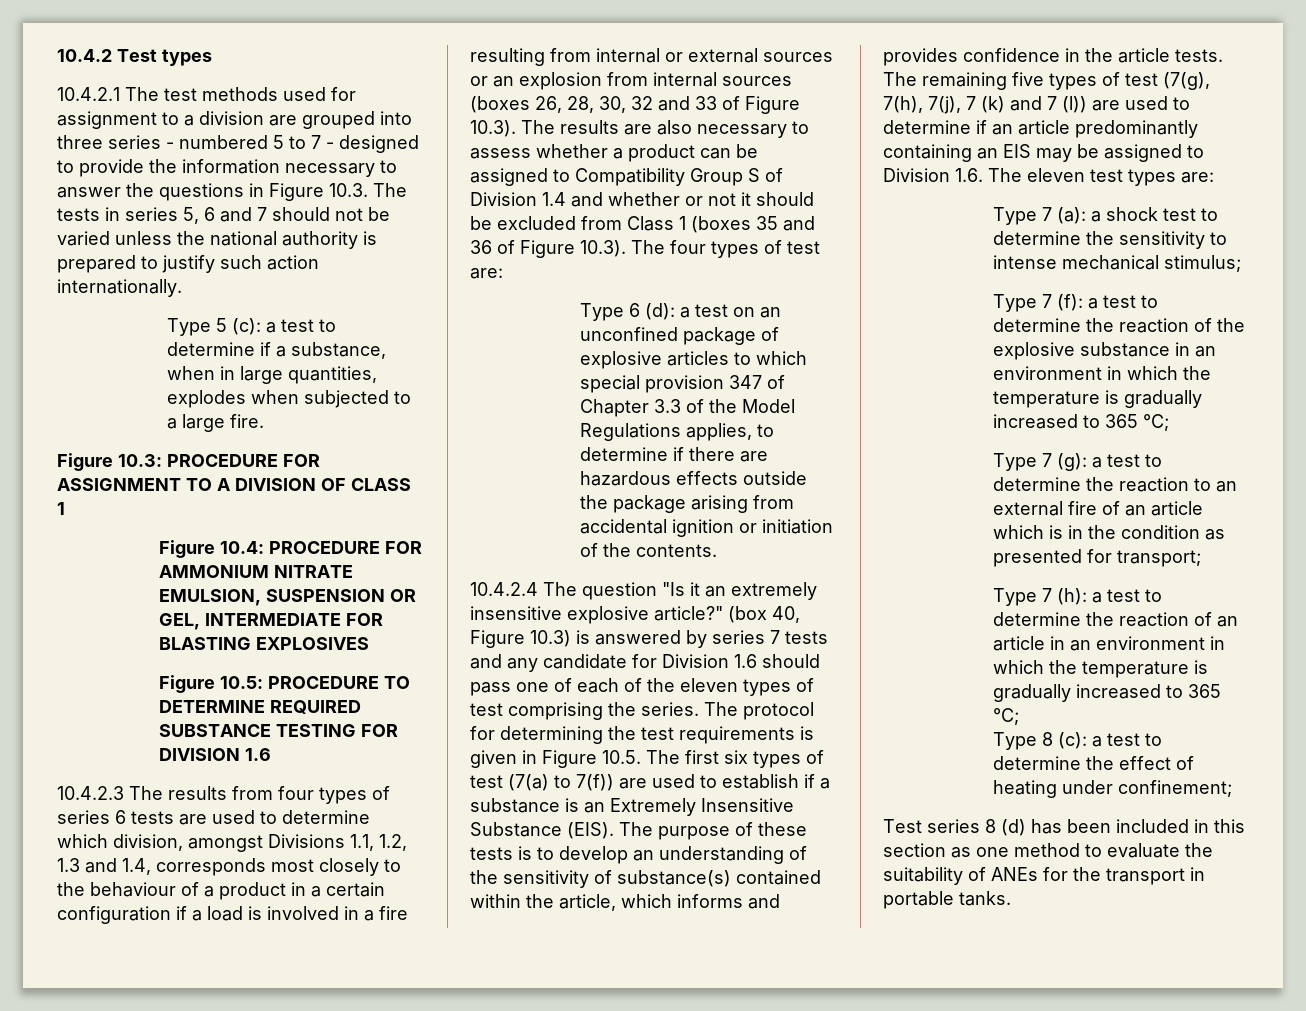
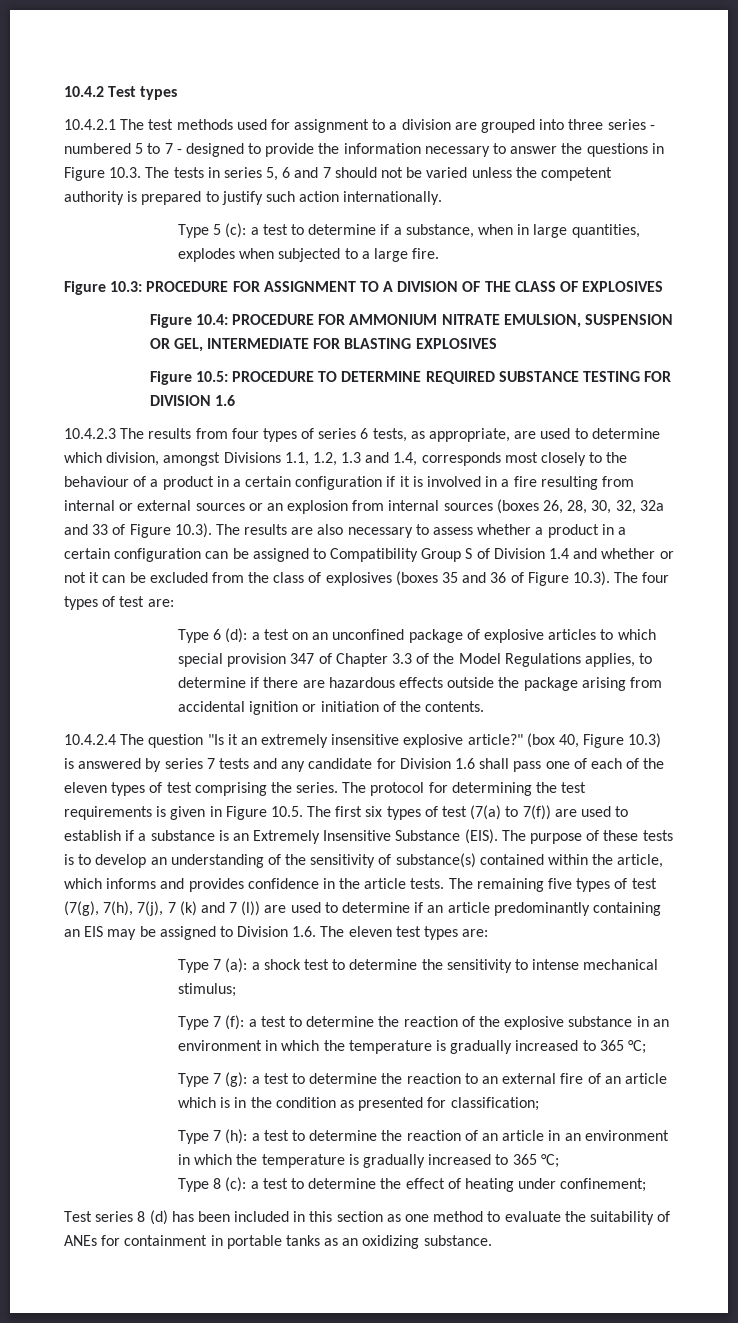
[210,231,277,246] national -> [540,167,612,181] competent
[351,478,411,491] [57,502,65,515] CLASS 1 -> [484,281,664,292] THE CLASS OF EXPLOSIVES
[131,811,174,824] tests -> [372,428,511,442] tests, as appropriate,
[192,906,243,921] a load -> [399,476,410,487] it
[631,96,653,110] 32 -> [615,500,664,514] 32, 32a
(695, 153) none -> [601,524,626,535] [64,548,202,562] in a certain configuration
[756,192,814,206] should -> [102,575,126,583] can
[627,216,686,231] Class 1 -> [248,572,392,586] the class of explosives
[762,654,820,668] should -> [479,758,510,769] shall
[1116,550,1201,567] transport; -> [450,1097,539,1111] classification;
[1073,867,1205,885] [883,891,1011,909] the transport in portable tanks. -> [124,1235,492,1249] containment in portable tanks as an oxidizing substance.

